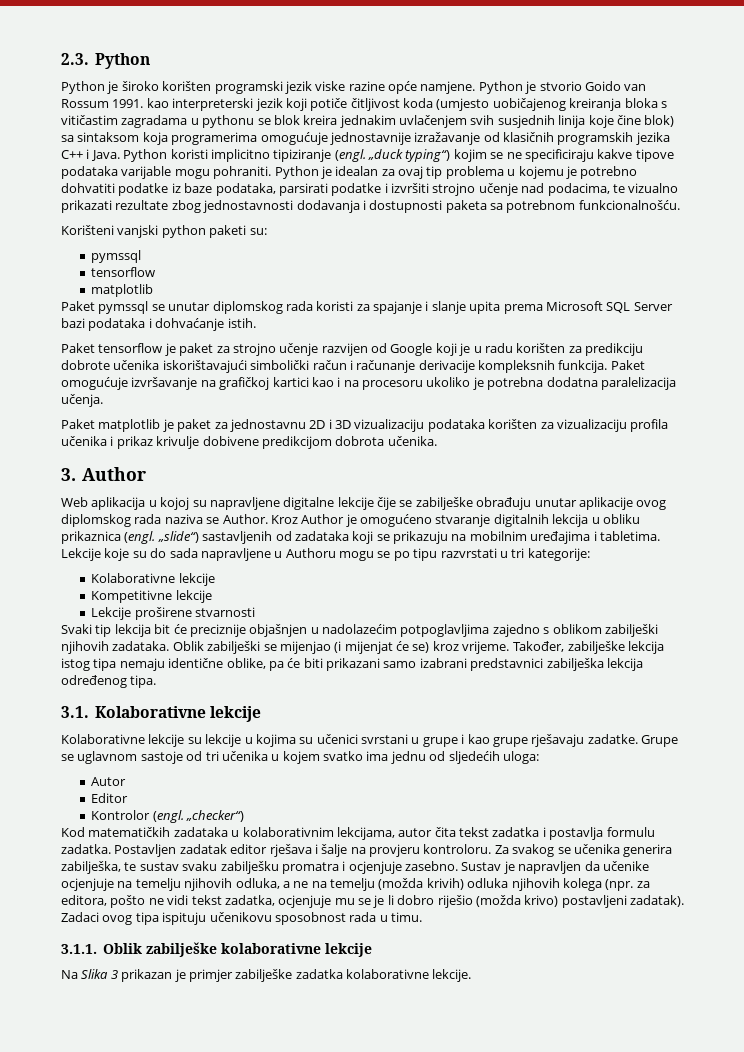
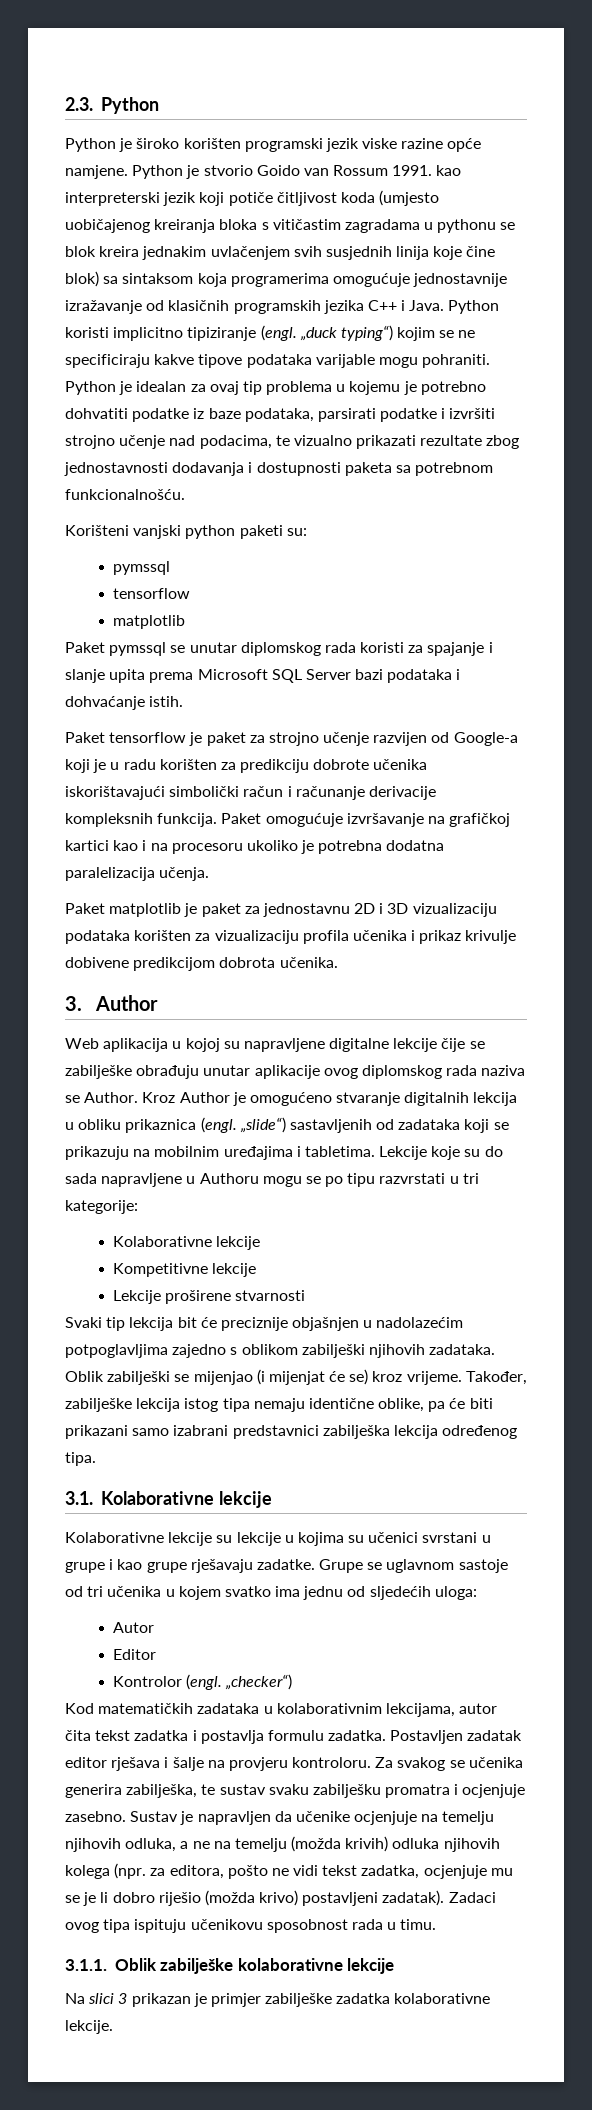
[390,343,433,356] Google -> [453,732,518,746] Google-a
[81,969,109,979] Slika -> [88,1993,115,2004] slici

